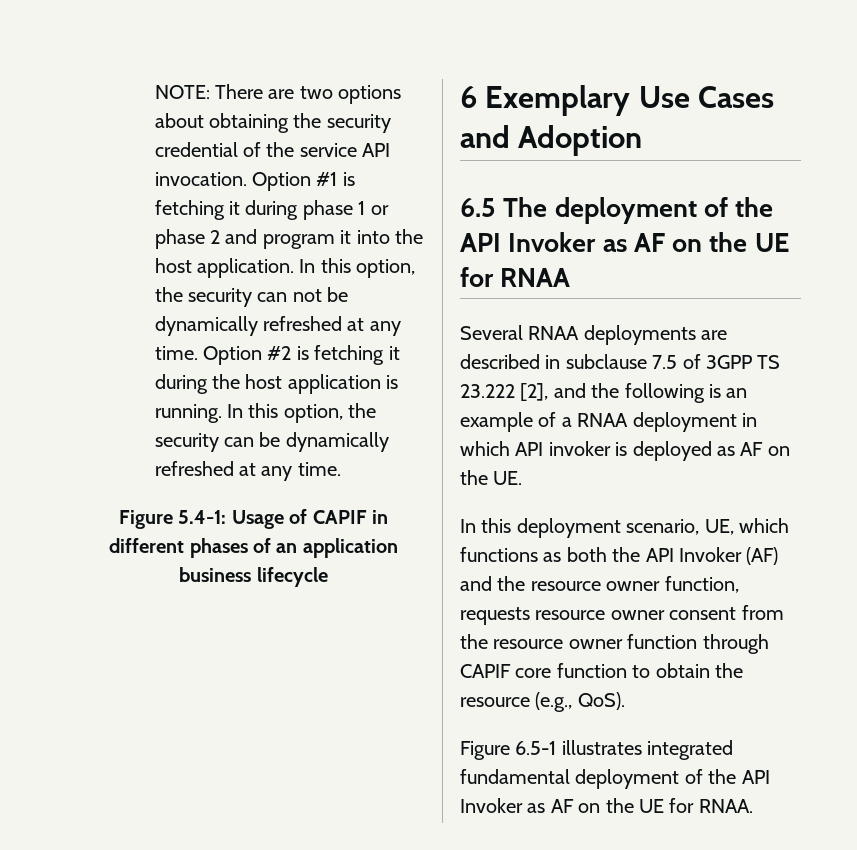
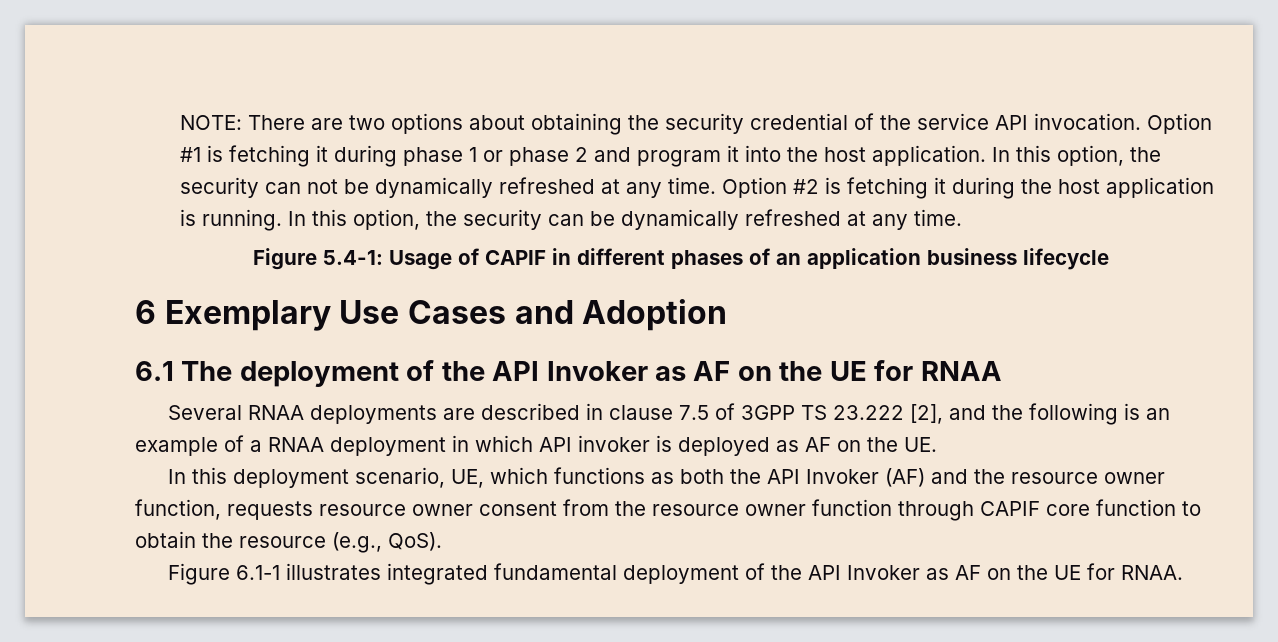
[460,198,496,217] 6.5 -> [135,361,174,381] 6.1
[565,354,647,369] subclause -> [609,405,674,420] clause
[515,741,557,755] 6.5-1 -> [236,565,281,580] 6.1-1

